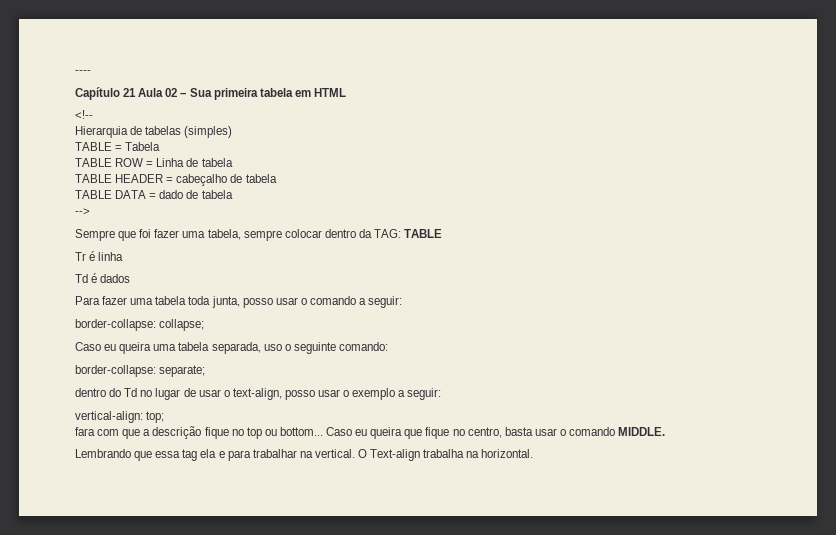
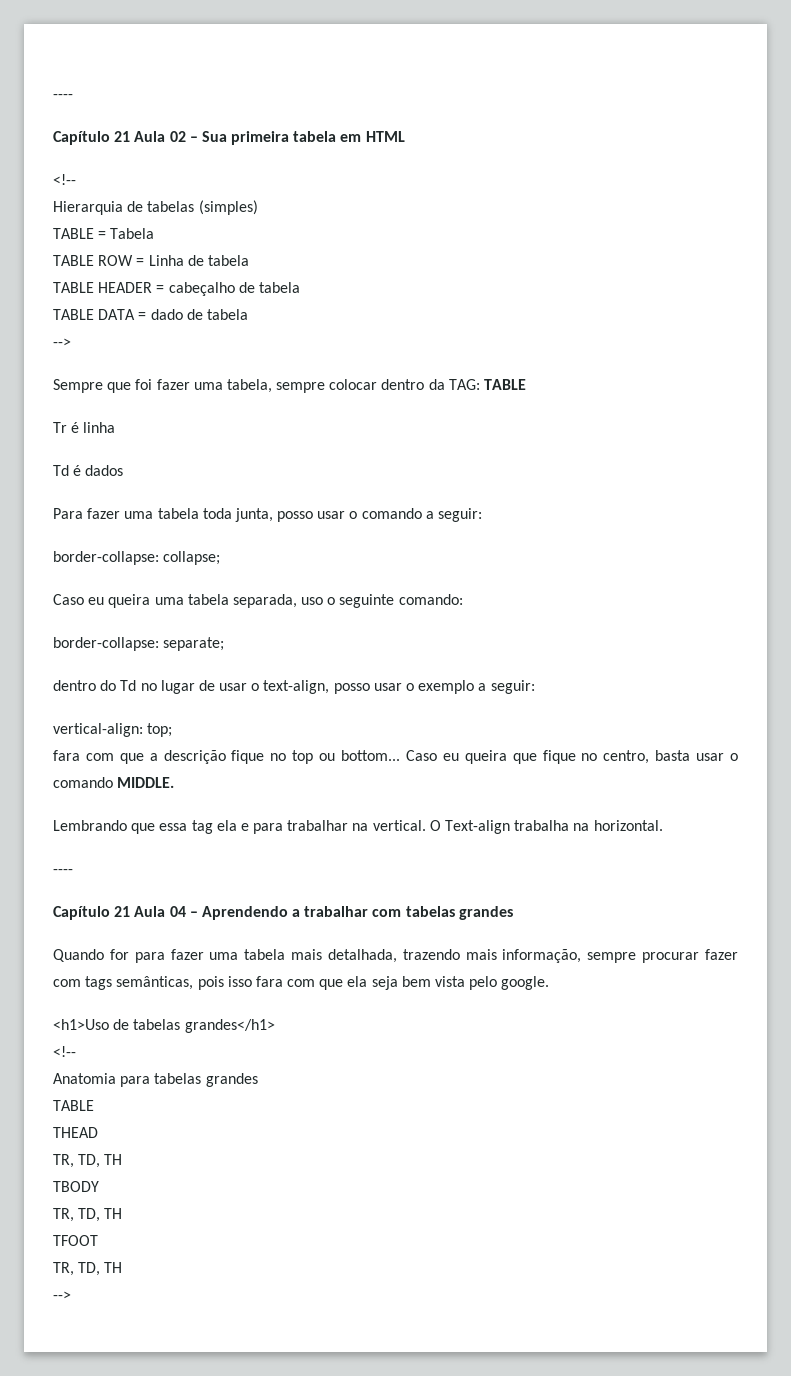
(534, 453) none -> [53,869,73,874] [53,906,513,920] [53,949,738,963] [53,976,550,990] [53,1019,275,1033] [53,1046,76,1057] [53,1073,258,1087] [53,1100,94,1111] [53,1127,98,1138] [53,1154,123,1168] [53,1181,99,1192] [53,1208,123,1222] [53,1235,98,1246] [53,1262,123,1276] [53,1291,71,1300] // ---- // Capítulo 21 Aula 04 – Aprendendo a trabalhar com tabelas grandes // Quando for para fazer uma tabela mais detalhada, trazendo mais informação, sempre procurar fazer com tags semânticas, pois isso fara com que ela seja bem vista pelo google. // <h1>Uso de tabelas grandes</h1> // <!-- // Anatomia para tabelas grandes // TABLE // THEAD // TR, TD, TH // TBODY // TR, TD, TH // TFOOT // TR, TD, TH // -->

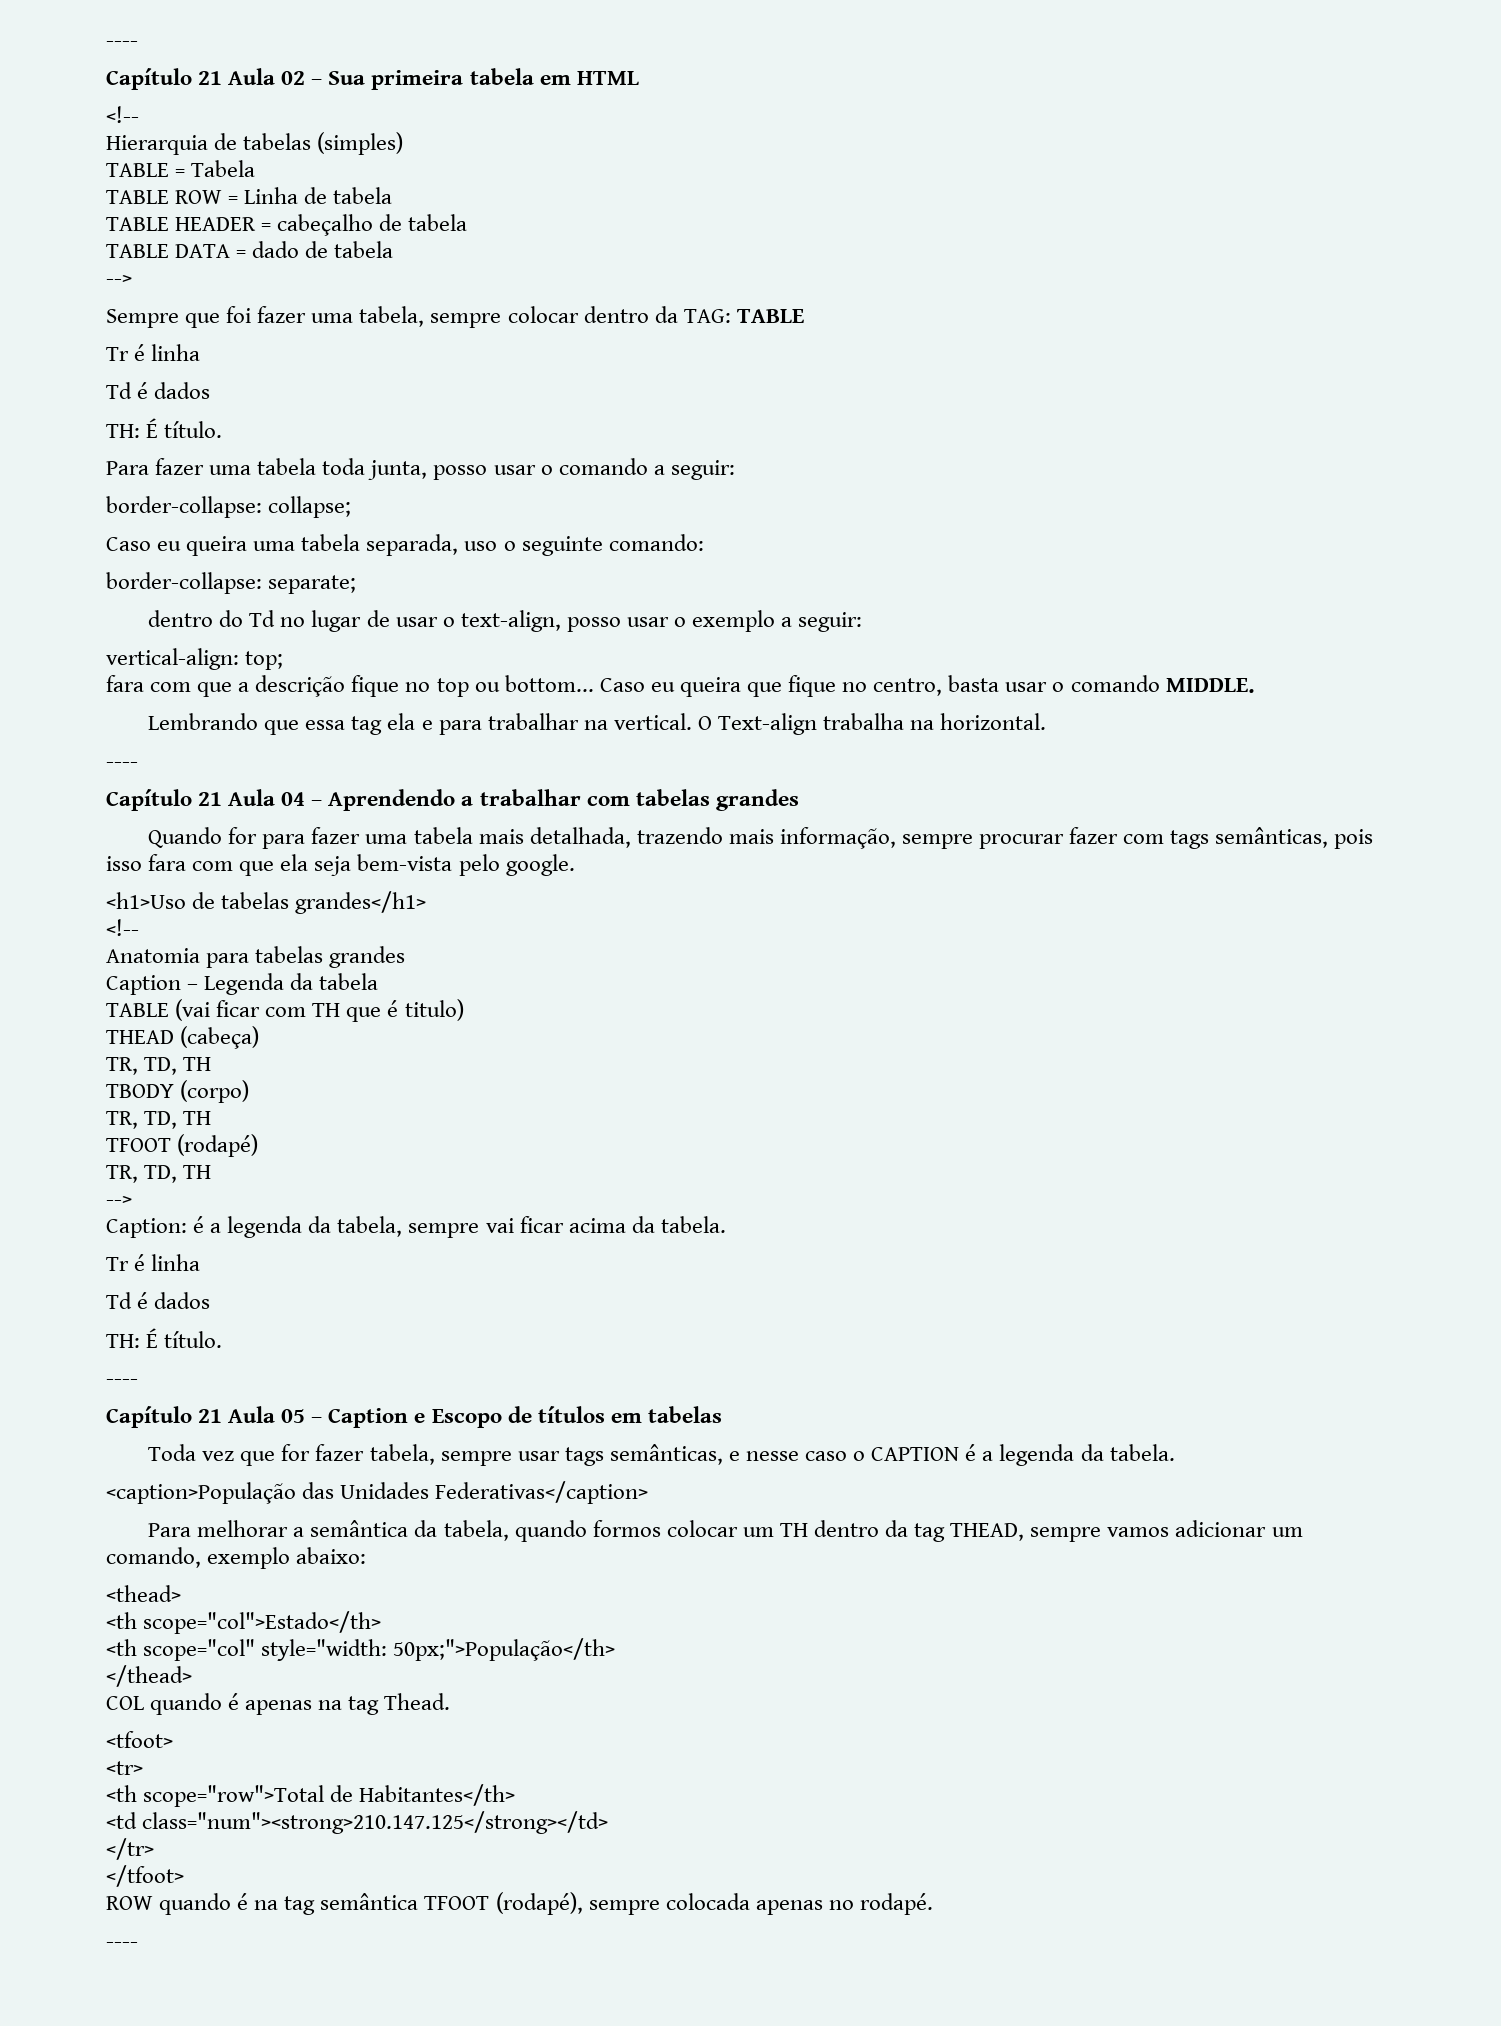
(124, 470) none -> [106,418,223,438] // TH: É título.
[401,976,466,987] bem vista -> [357,854,453,871] bem-vista
[53,1100,94,1111] TABLE -> [106,973,379,995] [106,999,464,1022] Caption – Legenda da tabela // TABLE (vai ficar com TH que é titulo)
(98, 1132) none -> [180,1026,260,1049] (cabeça)
(99, 1186) none -> [180,1080,250,1103] (corpo)
(98, 1240) none -> [177,1134,259,1157] (rodapé)
(71, 1295) none -> [106,1216,726,1238] [106,1254,201,1271] [106,1292,211,1309] [106,1328,223,1348] [106,1379,138,1385] [106,1406,722,1428] [148,1444,1175,1466] [106,1481,649,1504] [148,1520,1303,1542] [106,1547,367,1569] [106,1585,181,1602] [106,1611,382,1634] [106,1638,616,1661] [106,1665,192,1687] [106,1693,451,1715] [106,1731,173,1748] [106,1761,143,1775] [106,1784,516,1807] [106,1811,609,1834] [106,1838,154,1860] [106,1865,184,1887] [106,1892,933,1915] [106,1942,138,1948] // Caption: é a legenda da tabela, sempre vai ficar acima da tabela. // Tr é linha // Td é dados // TH: É título. // ---- // Capítulo 21 Aula 05 – Caption e Escopo de títulos em tabelas // Toda vez que for fazer tabela, sempre usar tags semânticas, e nesse caso o CAPTION é a legenda da tabela. // <caption>População das Unidades Federativas</caption> // Para melhorar a semântica da tabela, quando formos colocar um TH dentro da tag THEAD, sempre vamos adicionar um comando, exemplo abaixo: // <thead> // <th scope="col">Estado</th> // <th scope="col" style="width: 50px;">População</th> // </thead> // COL quando é apenas na tag Thead. // <tfoot> // <tr> // <th scope="row">Total de Habitantes</th> // <td class="num"><strong>210.147.125</strong></td> // </tr> // </tfoot> // ROW quando é na tag semântica TFOOT (rodapé), sempre colocada apenas no rodapé. // ----

